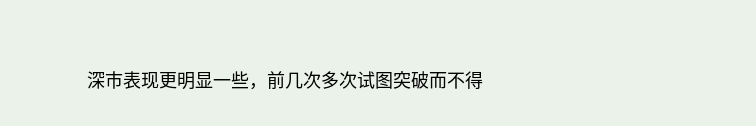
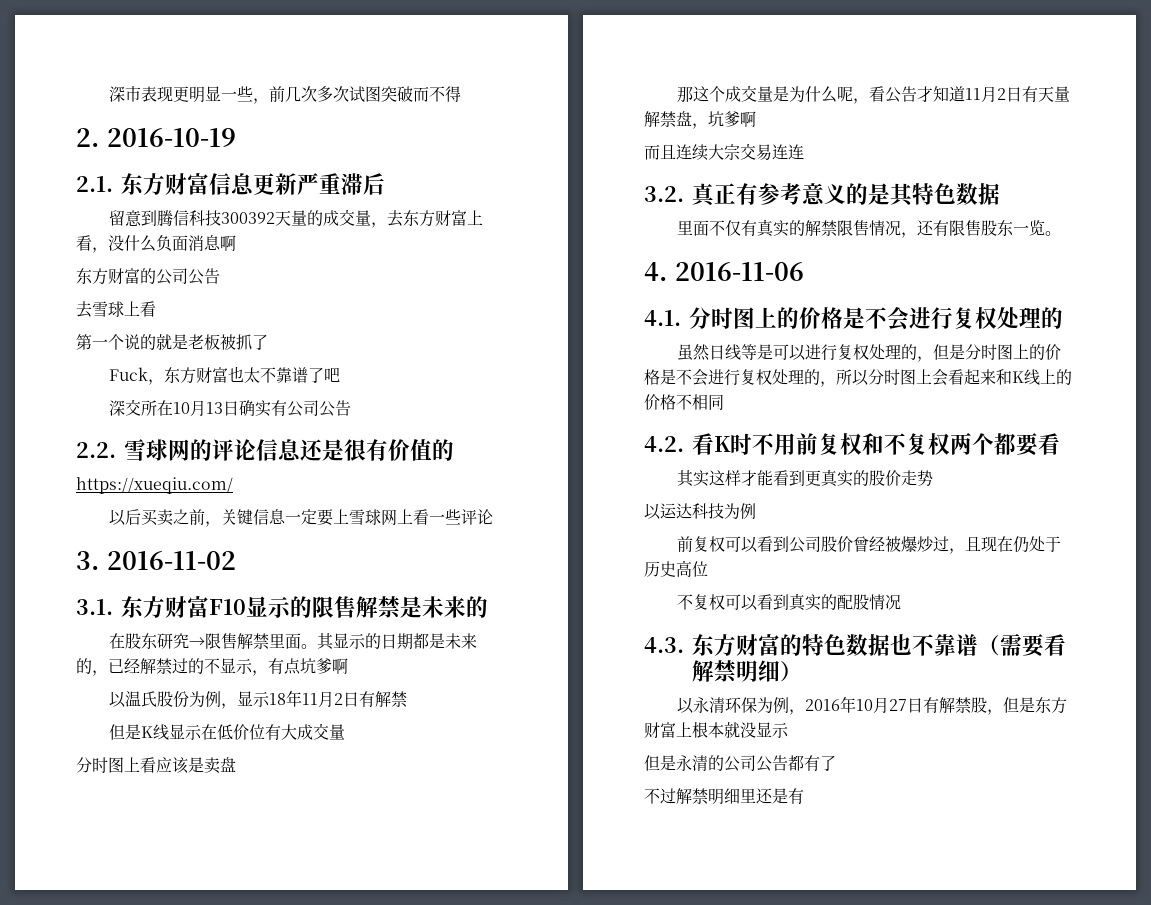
(483, 80) none -> [76,128,236,147] [76,173,385,196] [108,209,483,228] [76,235,236,253] [76,268,220,285] [76,301,156,318] [76,334,268,350] [108,366,340,385] [108,399,351,417] [76,439,454,461] [76,477,233,494] [108,509,493,527] [76,551,236,570] [76,596,488,619] [108,633,477,650] [76,658,348,676] [108,690,407,709] [108,723,345,740] [76,757,236,774] [676,85,1070,104] [644,111,756,129] [644,143,804,161] [644,183,1000,207] [676,219,1061,238] [644,262,804,281] [644,307,1063,331] [676,344,1061,362] [644,369,1072,387] [644,394,724,410] [644,433,1060,456] [676,469,933,487] [644,503,756,520] [676,536,1061,554] [644,560,708,577] [676,593,901,611] [644,633,1066,657] [692,660,802,683] [676,696,1067,715] [644,721,789,738] [644,755,836,772] [644,788,804,805] // 2. 2016-10-19 // 2.1.东方财富信息更新严重滞后 // 留意到腾信科技300392天量的成交量，去东方财富上看，没什么负面消息啊 // 东方财富的公司公告 // 去雪球上看 // 第一个说的就是老板被抓了 // Fuck，东方财富也太不靠谱了吧 // 深交所在10月13日确实有公司公告 // 2.2.雪球网的评论信息还是很有价值的 // https://xueqiu.com/ // 以后买卖之前，关键信息一定要上雪球网上看一些评论 // 3. 2016-11-02 // 3.1.东方财富F10显示的限售解禁是未来的 // 在股东研究→限售解禁里面。其显示的日期都是未来的，已经解禁过的不显示，有点坑爹啊 // 以温氏股份为例，显示18年11月2日有解禁 // 但是K线显示在低价位有大成交量 // 分时图上看应该是卖盘 // 那这个成交量是为什么呢，看公告才知道11月2日有天量解禁盘，坑爹啊 // 而且连续大宗交易连连 // 3.2.真正有参考意义的是其特色数据 // 里面不仅有真实的解禁限售情况，还有限售股东一览。 // 4. 2016-11-06 // 4.1.分时图上的价格是不会进行复权处理的 // 虽然日线等是可以进行复权处理的，但是分时图上的价格是不会进行复权处理的，所以分时图上会看起来和K线上的价格不相同 // 4.2.看K时不用前复权和不复权两个都要看 // 其实这样才能看到更真实的股价走势 // 以运达科技为例 // 前复权可以看到公司股价曾经被爆炒过，且现在仍处于历史高位 // 不复权可以看到真实的配股情况 // 4.3.东方财富的特色数据也不靠谱（需要看解禁明细） // 以永清环保为例，2016年10月27日有解禁股，但是东方财富上根本就没显示 // 但是永清的公司公告都有了 // 不过解禁明细里还是有

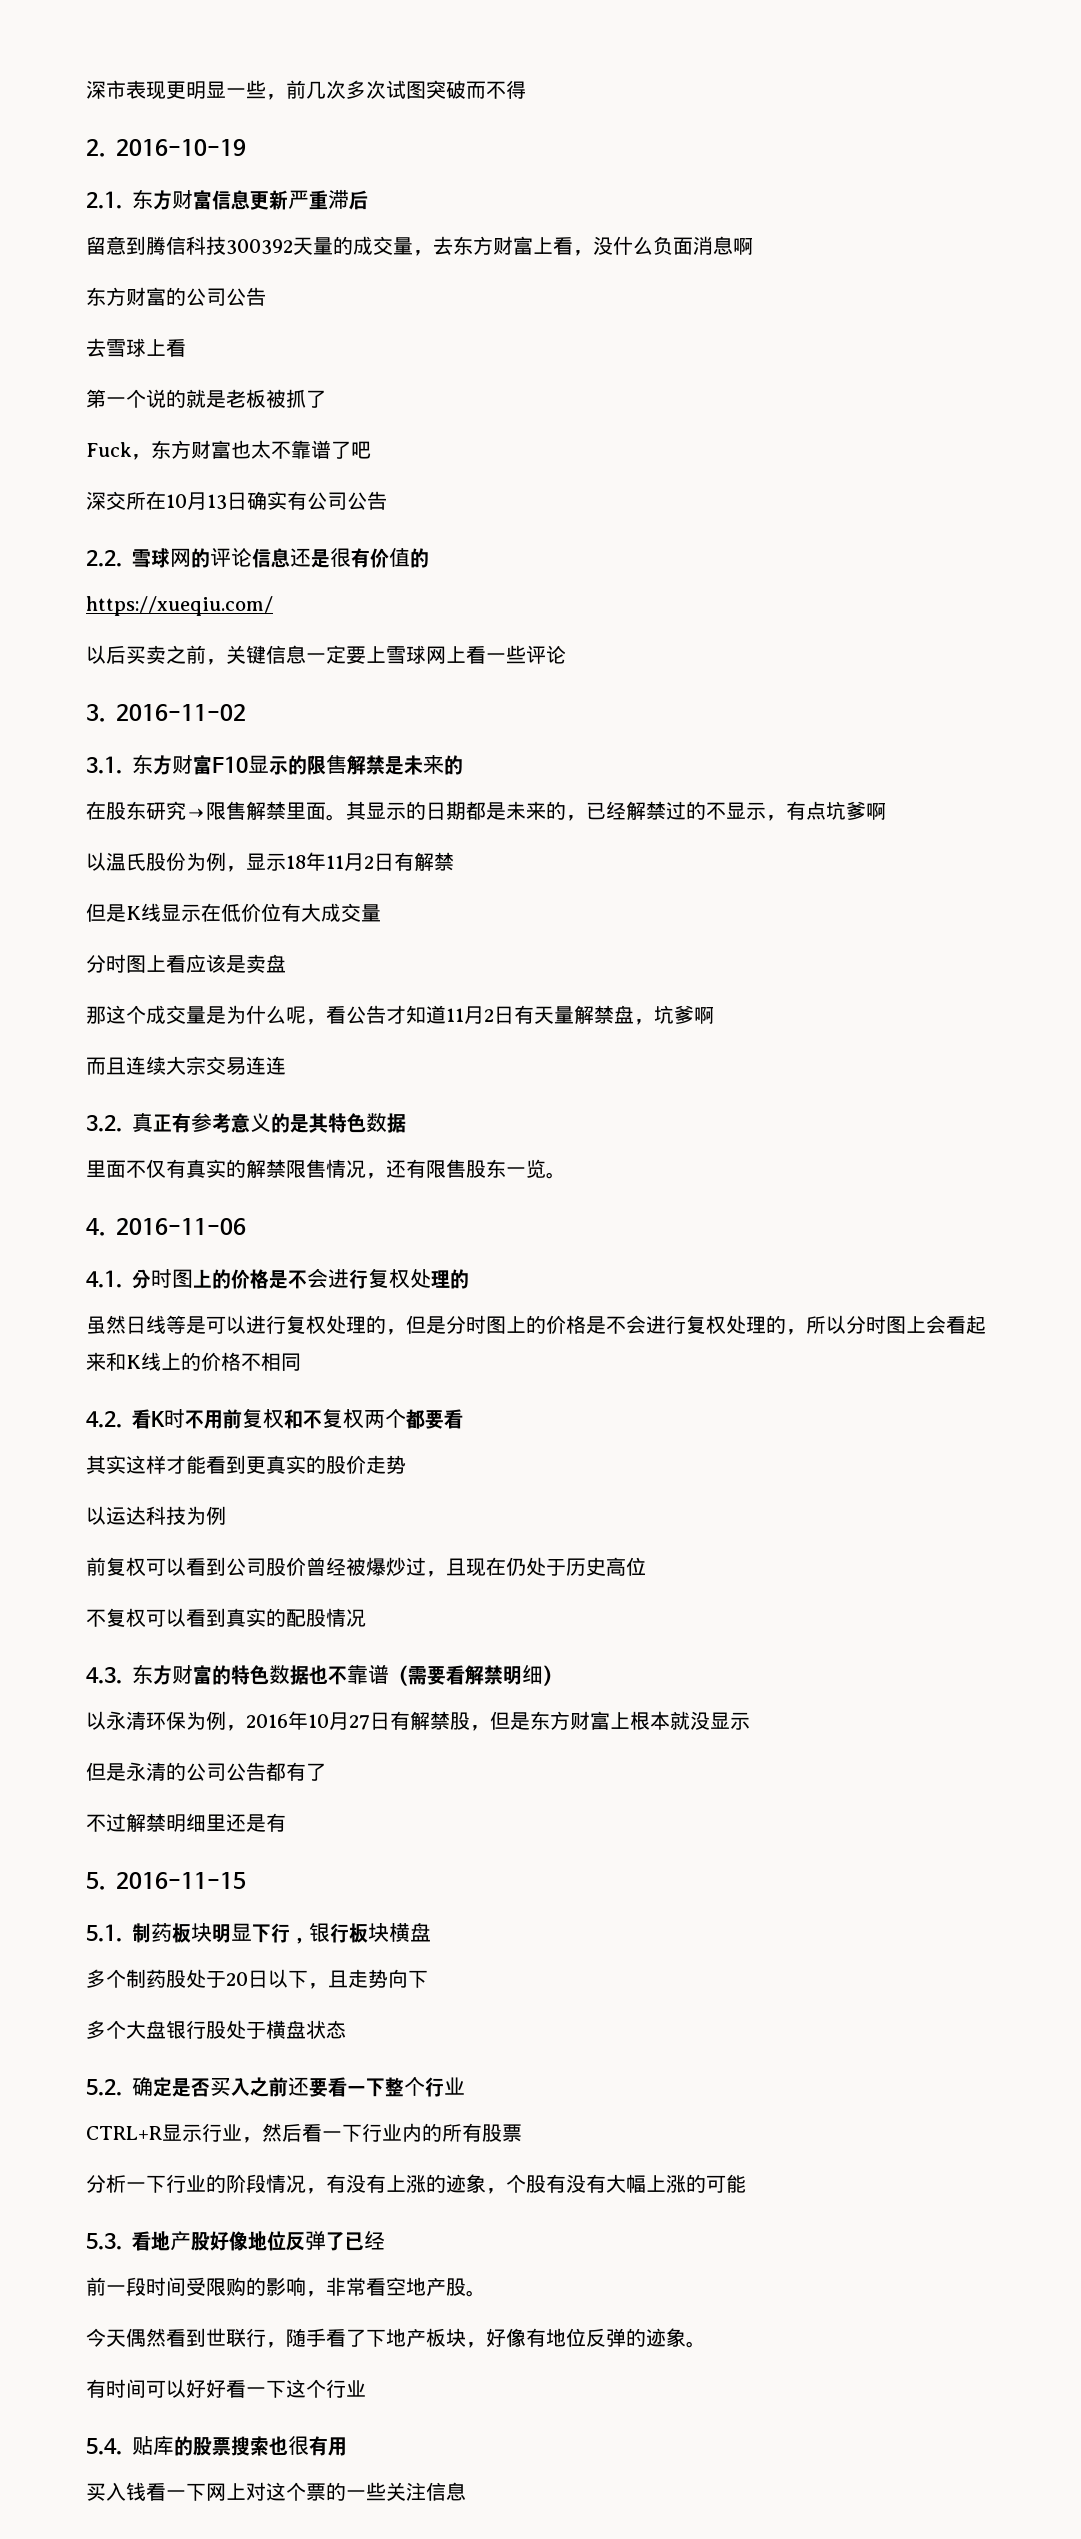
(804, 796) none -> [86,1872,246,1890] [86,1922,431,1944] [86,1969,428,1989] [86,2020,346,2039] [86,2077,465,2097] [86,2123,522,2143] [86,2174,746,2194] [86,2231,385,2251] [86,2277,486,2297] [86,2328,706,2348] [86,2379,366,2398] [86,2435,347,2456] [86,2482,466,2501] // 5. 2016-11-15 // 5.1.制药板块明显下行，银行板块横盘 // 多个制药股处于20日以下，且走势向下 // 多个大盘银行股处于横盘状态 // 5.2.确定是否买入之前还要看一下整个行业 // CTRL+R显示行业，然后看一下行业内的所有股票 // 分析一下行业的阶段情况，有没有上涨的迹象，个股有没有大幅上涨的可能 // 5.3.看地产股好像地位反弹了已经 // 前一段时间受限购的影响，非常看空地产股。 // 今天偶然看到世联行，随手看了下地产板块，好像有地位反弹的迹象。 // 有时间可以好好看一下这个行业 // 5.4.贴库的股票搜索也很有用 // 买入钱看一下网上对这个票的一些关注信息

